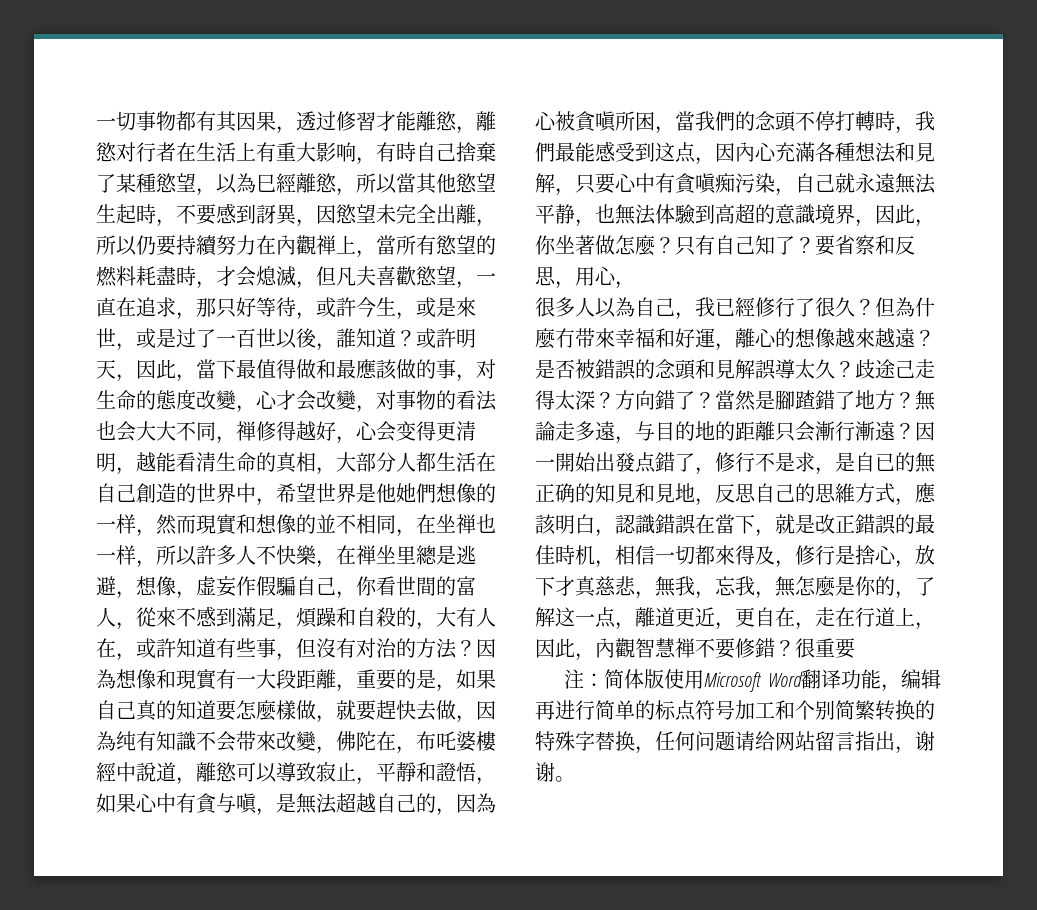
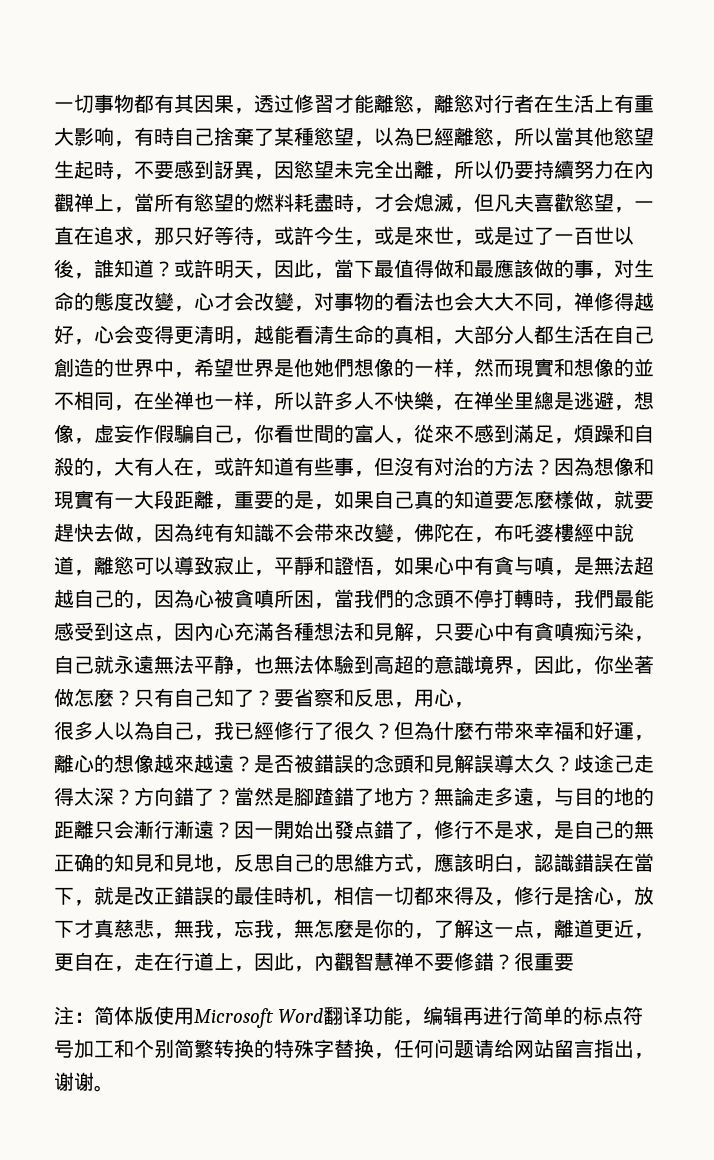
[875,453,895,471] 已 -> [594,821,614,839] 己

